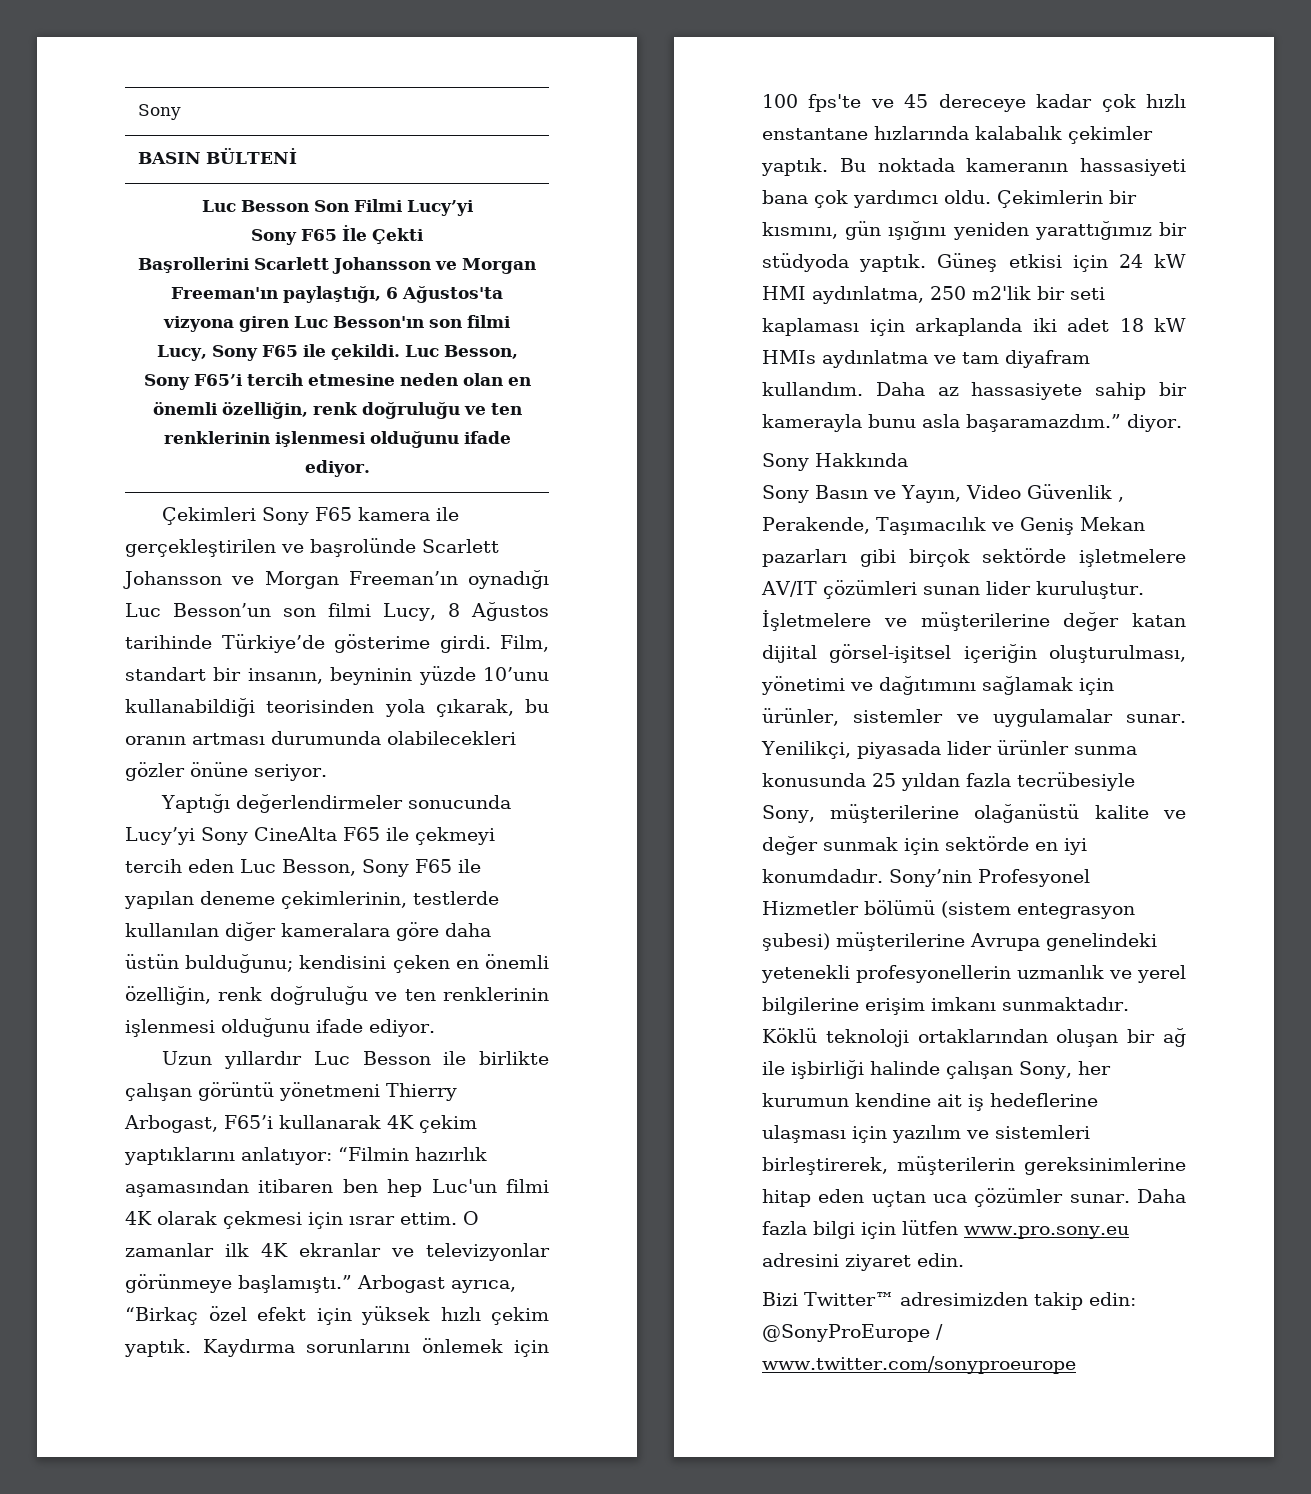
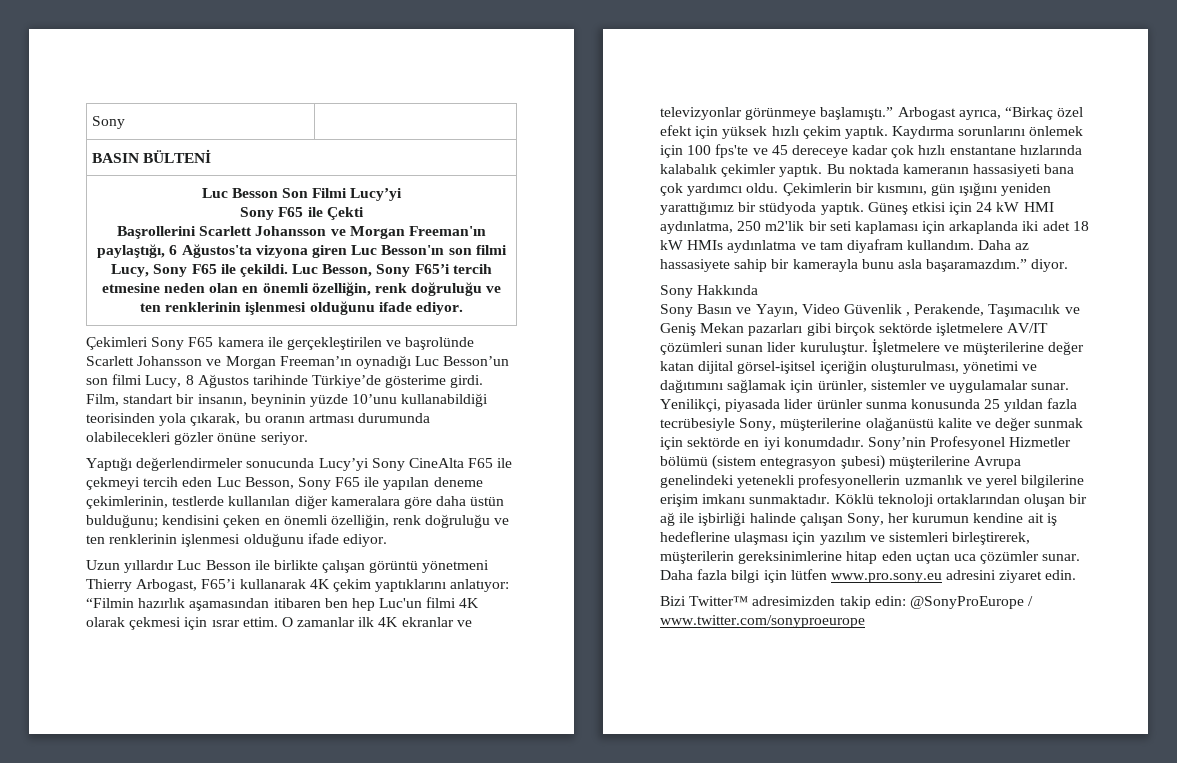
[342,225,367,241] İle -> [307,207,323,217] ile

